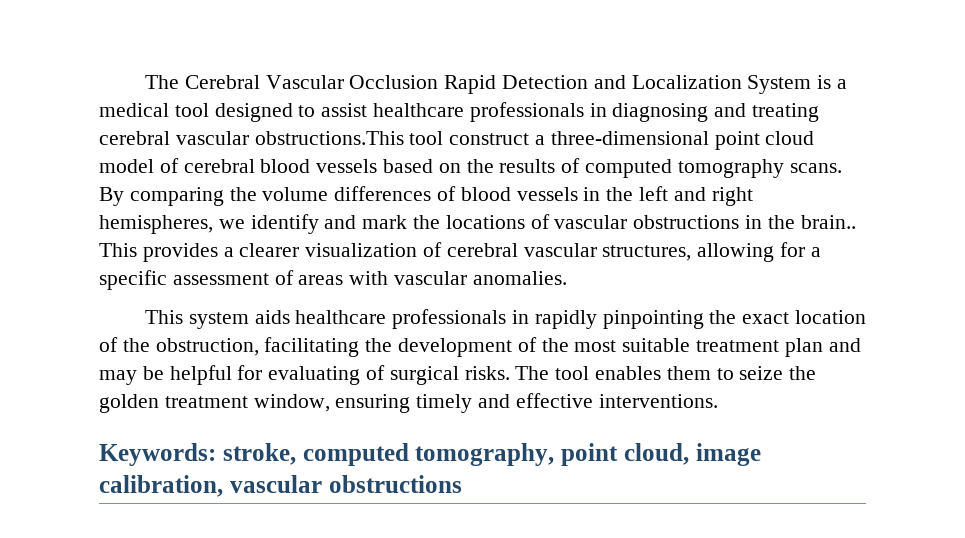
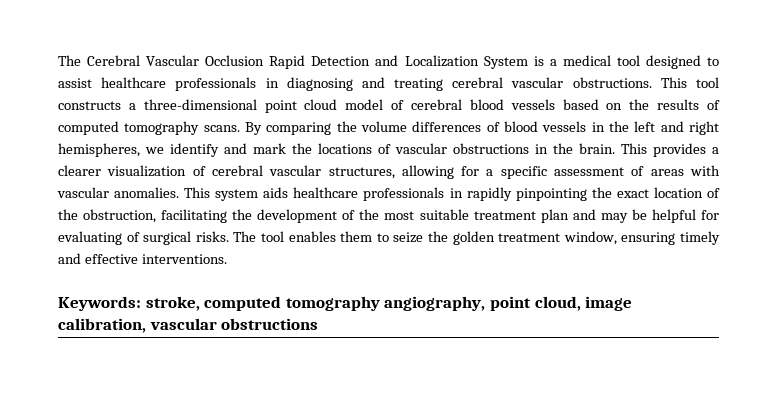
[254,131,530,145] obstructions.This tool construct -> [572,77,719,88] [58,101,121,110] obstructions. This tool constructs
[800,215,856,229] brain.. -> [579,143,615,154] brain.
(567, 278) // -> (180, 192) none
[415,443,555,466] tomography, -> [285,296,486,311] tomography angiography,

